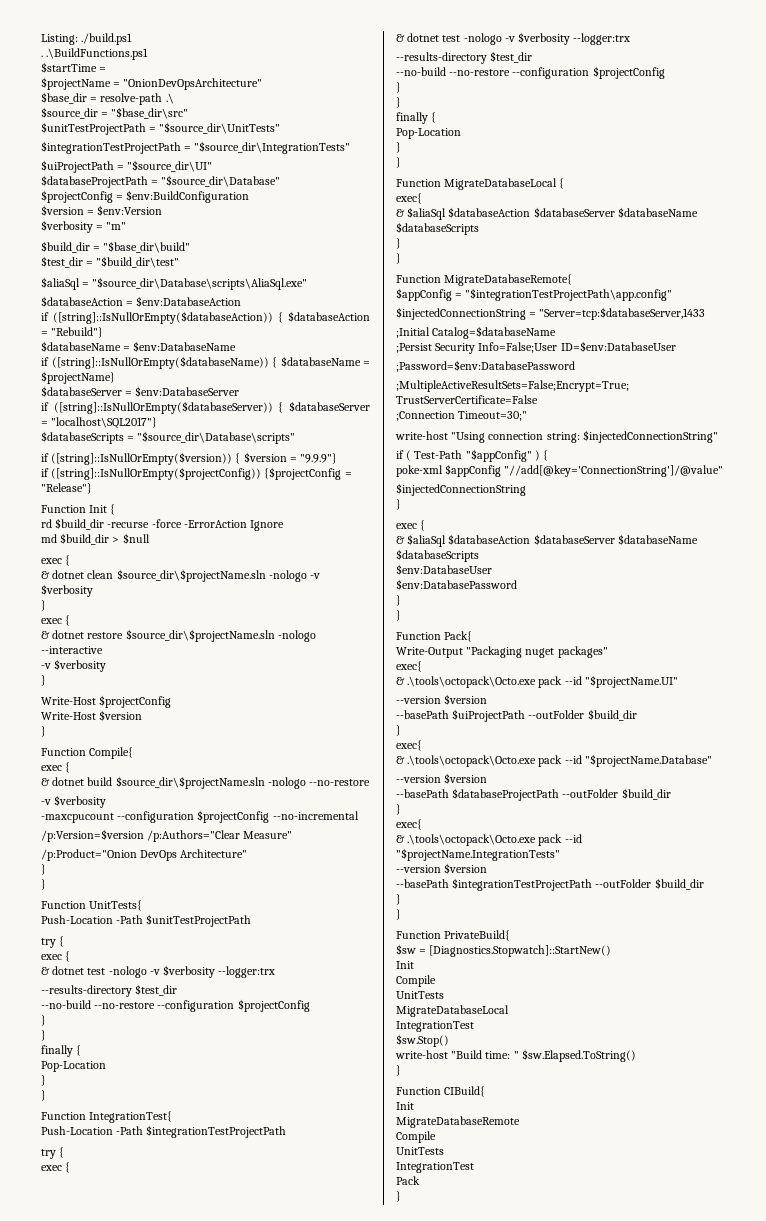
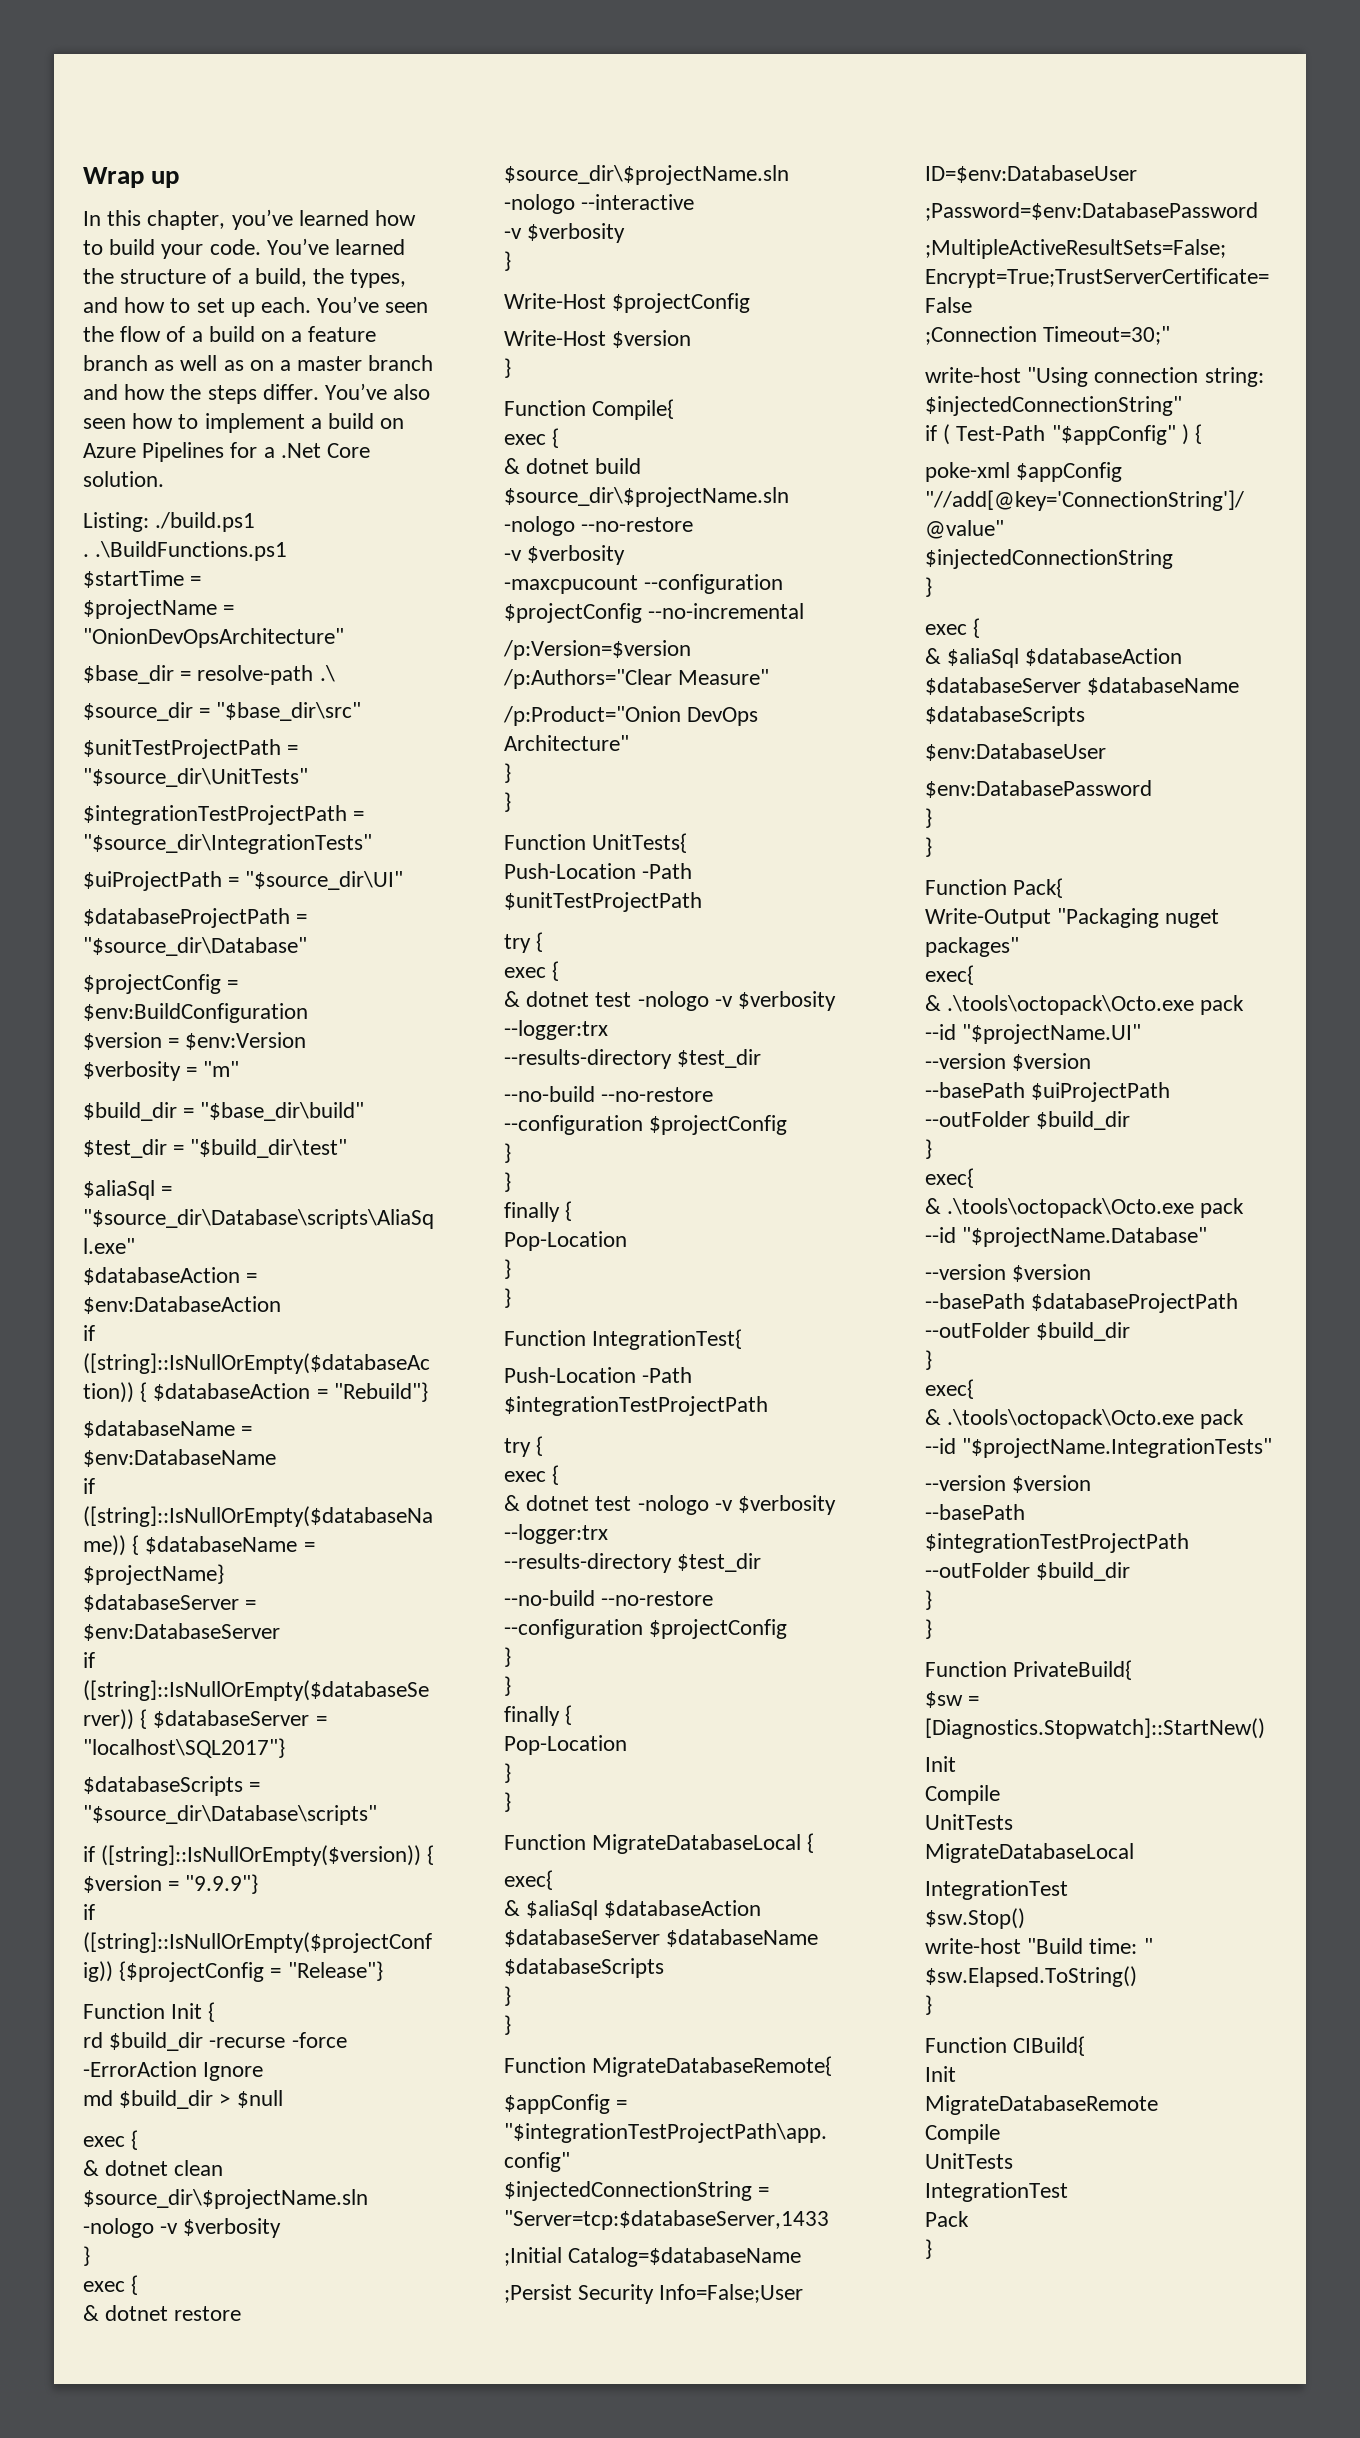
(41, 39) none -> [83,167,180,188] [83,209,417,230] [83,238,406,259] [83,268,407,288] [83,296,429,317] [83,326,377,342] [83,355,434,371] [83,383,431,404] [83,413,405,433] [83,442,371,462] [83,471,164,487] Wrap up // In this chapter, you’ve learned how to build your code. You’ve learned the structure of a build, the types, and how to set up each. You’ve seen the flow of a build on a feature branch as well as on a master branch and how the steps differ. You’ve also seen how to implement a build on Azure Pipelines for a .Net Core solution. //

